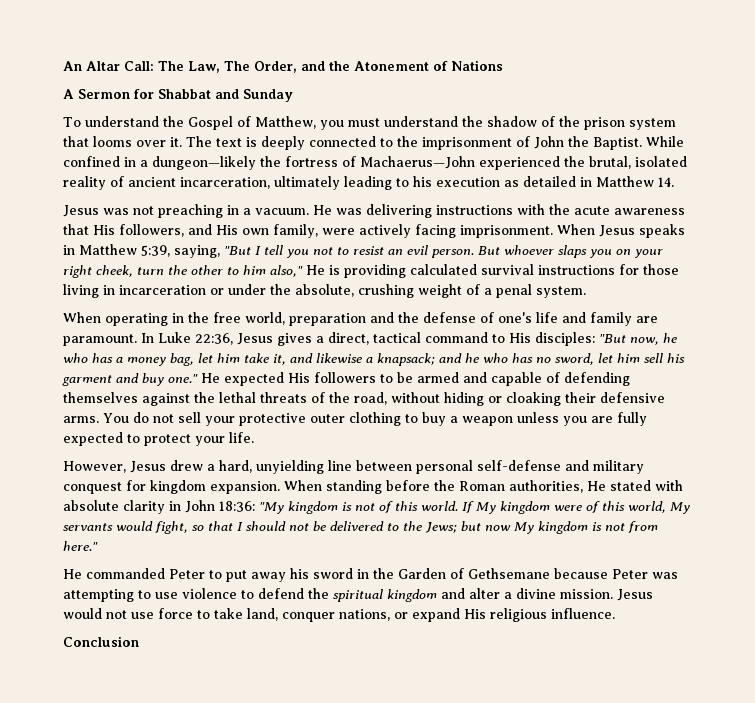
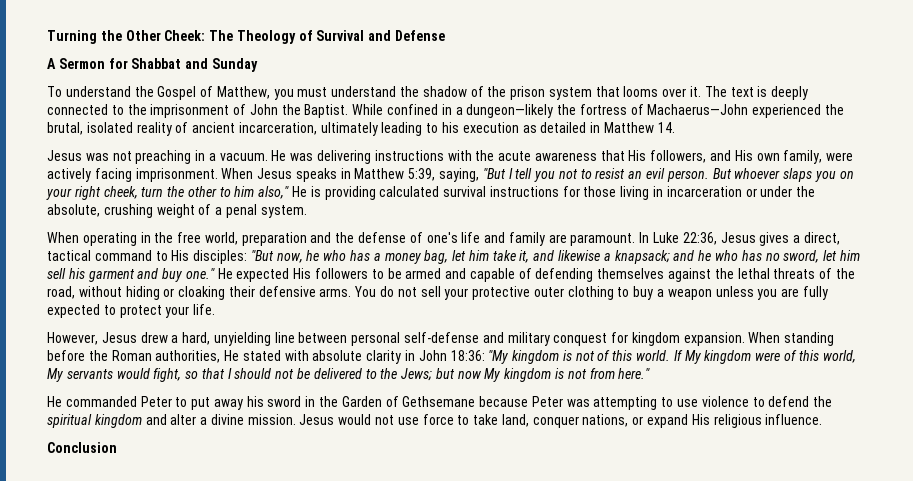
[63,60,503,73] An Altar Call: The Law, The Order, and the Atonement of Nations -> [47,30,446,44] Turning the Other Cheek: The Theology of Survival and Defense

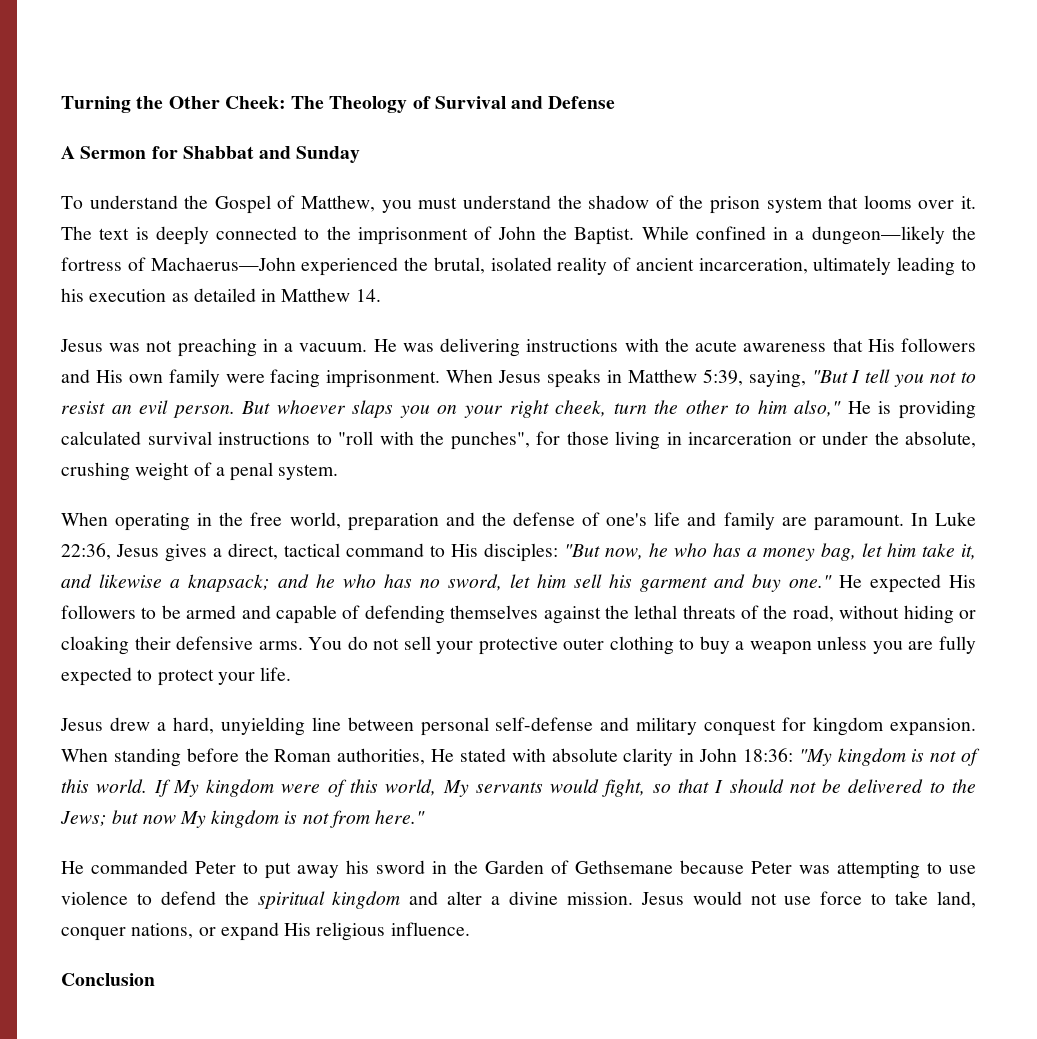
[650,150,707,163] followers, -> [901,338,977,352] followers
[783,150,854,164] [47,168,91,182] family, were actively -> [168,369,265,387] family were
(559, 191) none -> [316,431,530,450] to "roll with the punches",
[47,332,98,345] However, -> (292, 674) none

